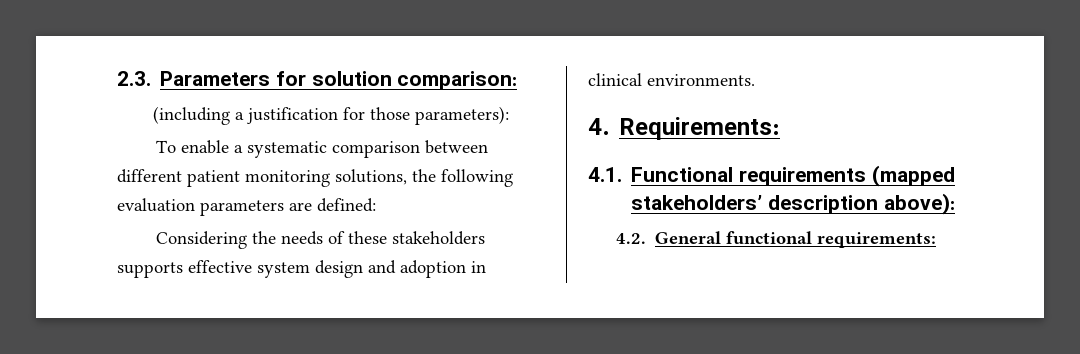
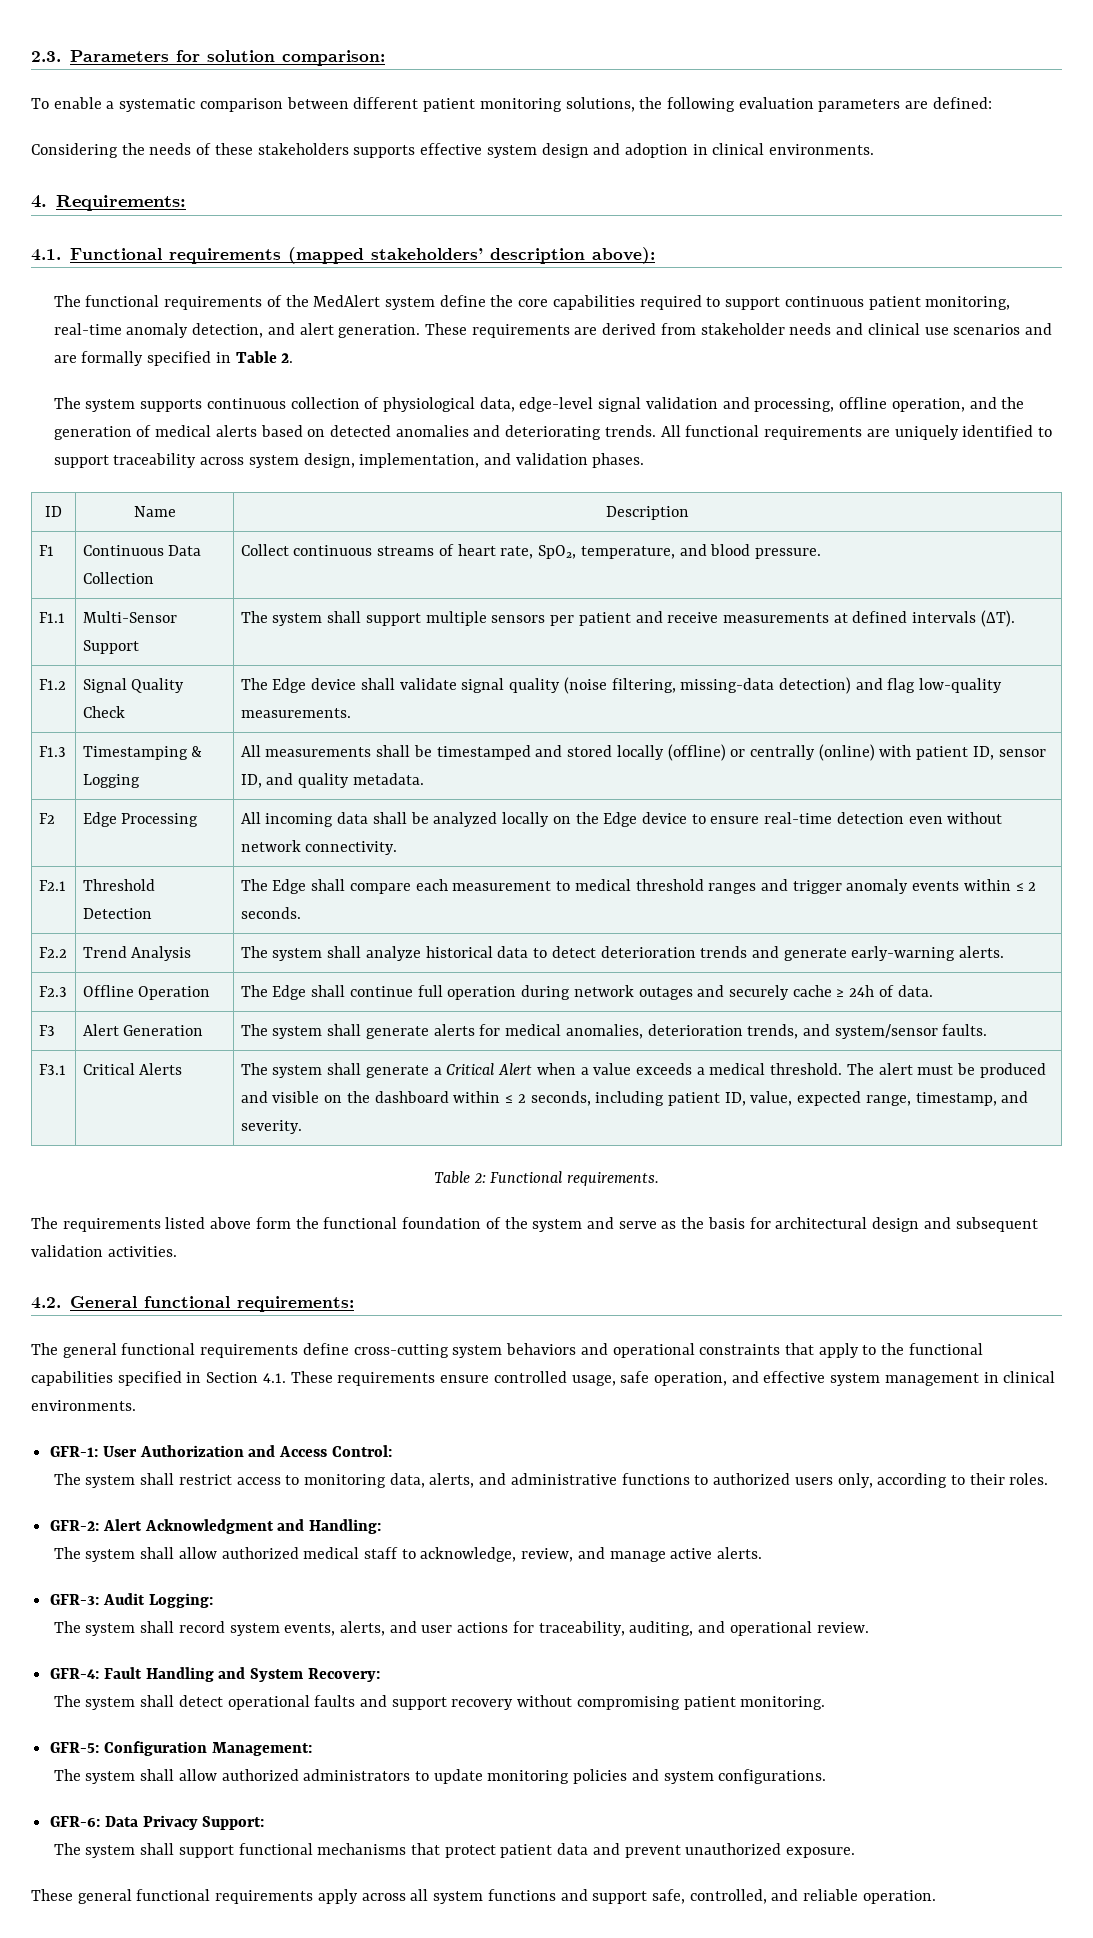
[152,106,509,125] // (including a justification for those parameters): -> (385, 58) none
[615,231,937,248] 4.2. General functional requirements: -> [53,295,1011,310] [53,323,1052,338] [53,351,294,366] [53,397,1025,412] [53,425,1052,440] [53,453,645,468] [45,506,62,517] [133,506,176,517] [606,506,689,520] [38,545,54,556] [82,545,202,556] [82,572,154,584] [240,544,822,559] [38,612,65,623] [82,611,177,623] [82,640,139,654] [240,610,1015,627] [38,679,66,690] [82,678,185,693] [82,706,125,718] [240,677,1003,694] [240,708,351,718] [38,746,66,757] [82,746,203,760] [82,774,140,788] [240,744,1046,761] [240,773,424,788] [38,813,55,824] [82,812,199,827] [240,812,1003,827] [240,840,398,855] [38,880,66,891] [82,879,155,891] [82,908,152,919] [240,879,1037,894] [240,907,301,919] [38,947,67,958] [82,946,192,961] [240,946,1005,961] [38,986,67,997] [82,985,211,1000] [240,985,933,1000] [38,1025,55,1036] [82,1024,204,1036] [240,1024,988,1039] [38,1064,66,1075] [82,1063,183,1075] [240,1063,1046,1078] [240,1091,1029,1106] [240,1120,302,1134] [433,1171,660,1186] [31,1217,1038,1232] [31,1245,177,1257] [31,1296,354,1312] [31,1343,983,1358] [31,1371,1056,1386] [31,1400,136,1411] [50,1445,392,1457] [53,1473,1049,1488] [50,1519,382,1534] [53,1547,763,1562] [50,1593,213,1608] [53,1621,869,1636] [50,1667,380,1682] [53,1695,826,1710] [50,1741,312,1756] [53,1769,827,1784] [50,1815,265,1830] [53,1843,856,1858] [31,1889,936,1904] The functional requirements of the MedAlert system define the core capabilities required to support continuous patient monitoring, real-time anomaly detection, and alert generation. These requirements are derived from stakeholder needs and clinical use scenarios and are formally specified in Table 2. // The system supports continuous collection of physiological data, edge-level signal validation and processing, offline operation, and the generation of medical alerts based on detected anomalies and deteriorating trends. All functional requirements are uniquely identified to support traceability across system design, implementation, and validation phases. // ID | Name | Description // F1 | Continuous Data Collection | Collect continuous streams of heart rate, SpO₂, temperature, and blood pressure. // F1.1 | Multi-Sensor Support | The system shall support multiple sensors per patient and receive measurements at defined intervals (ΔT). // F1.2 | Signal Quality Check | The Edge device shall validate signal quality (noise filtering, missing-data detection) and flag low-quality measurements. // F1.3 | Timestamping & Logging | All measurements shall be timestamped and stored locally (offline) or centrally (online) with patient ID, sensor ID, and quality metadata. // F2 | Edge Processing | All incoming data shall be analyzed locally on the Edge device to ensure real-time detection even without network connectivity. // F2.1 | Threshold Detection | The Edge shall compare each measurement to medical threshold ranges and trigger anomaly events within ≤ 2 seconds. // F2.2 | Trend Analysis | The system shall analyze historical data to detect deterioration trends and generate early-warning alerts. // F2.3 | Offline Operation | The Edge shall continue full operation during network outages and securely cache ≥ 24h of data. // F3 | Alert Generation | The system shall generate alerts for medical anomalies, deterioration trends, and system/sensor faults. // F3.1 | Critical Alerts | The system shall generate a Critical Alert when a value exceeds a medical threshold. The alert must be produced and visible on the dashboard within ≤ 2 seconds, including patient ID, value, expected range, timestamp, and severity. // Table 2: Functional requirements. // The requirements listed above form the functional foundation of the system and serve as the basis for architectural design and subsequent validation activities. // 4.2. General functional requirements: // The general functional requirements define cross-cutting system behaviors and operational constraints that apply to the functional capabilities specified in Section 4.1. These requirements ensure controlled usage, safe operation, and effective system management in clinical environments. // GFR-1: User Authorization and Access Control: // The system shall restrict access to monitoring data, alerts, and administrative functions to authorized users only, according to their roles. // GFR-2: Alert Acknowledgment and Handling: // The system shall allow authorized medical staff to acknowledge, review, and manage active alerts. // GFR-3: Audit Logging: // The system shall record system events, alerts, and user actions for traceability, auditing, and operational review. // GFR-4: Fault Handling and System Recovery: // The system shall detect operational faults and support recovery without compromising patient monitoring. // GFR-5: Configuration Management: // The system shall allow authorized administrators to update monitoring policies and system configurations. // GFR-6: Data Privacy Support: // The system shall support functional mechanisms that protect patient data and prevent unauthorized exposure. // These general functional requirements apply across all system functions and support safe, controlled, and reliable operation.

